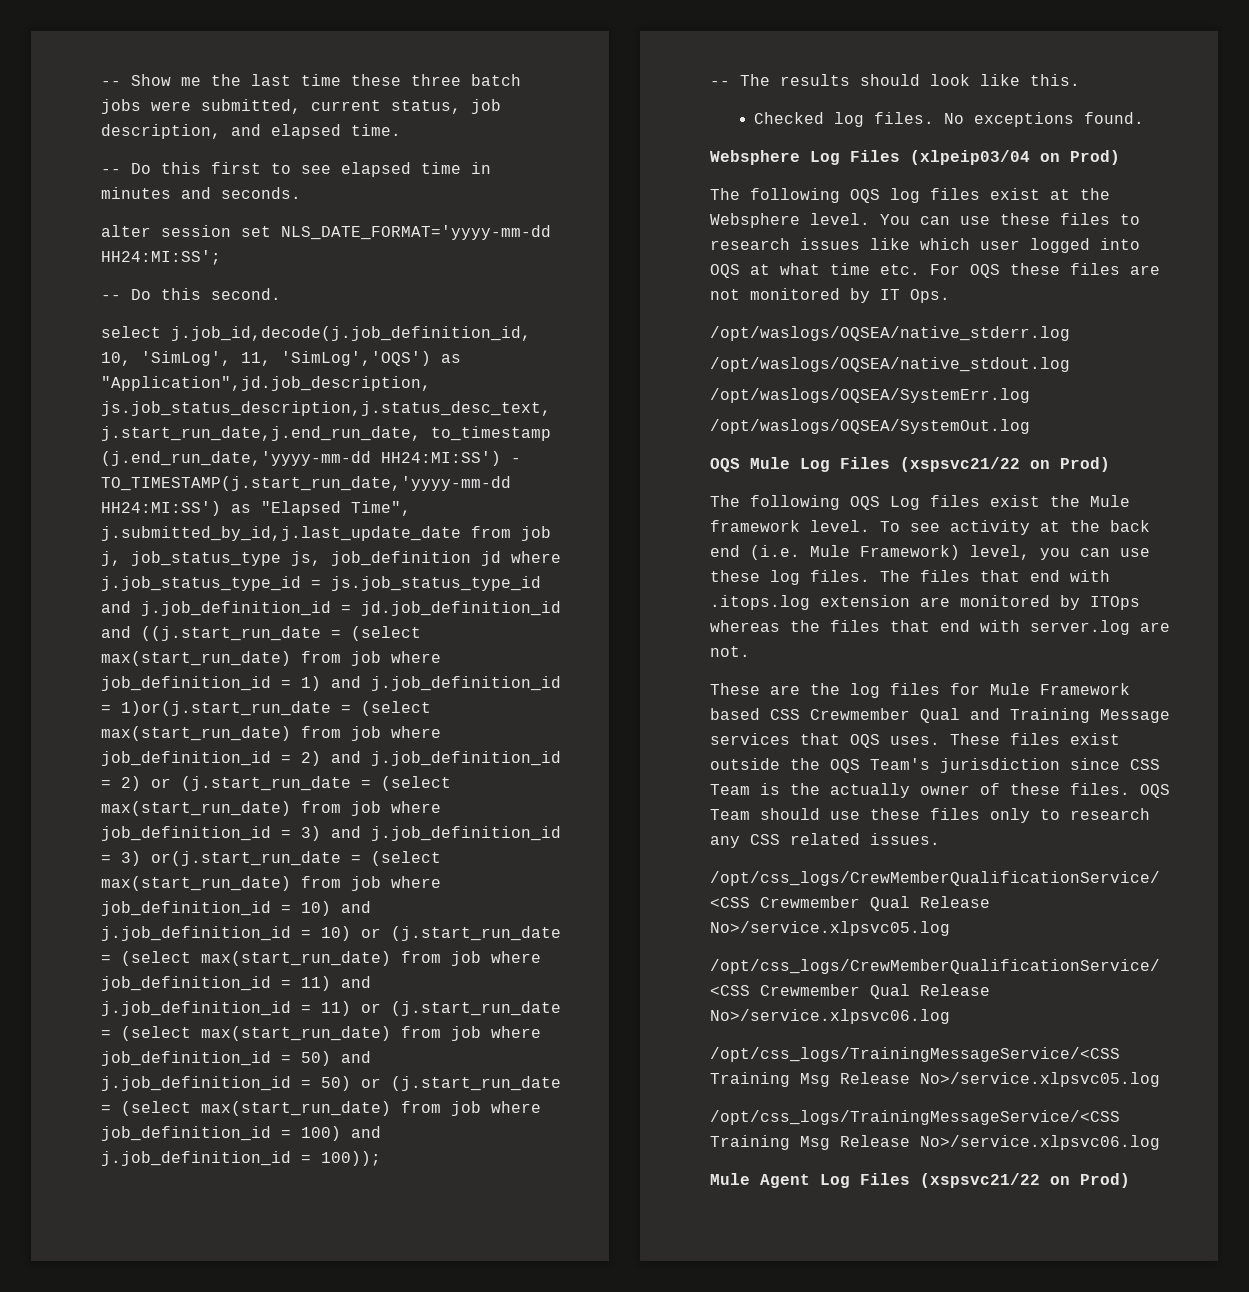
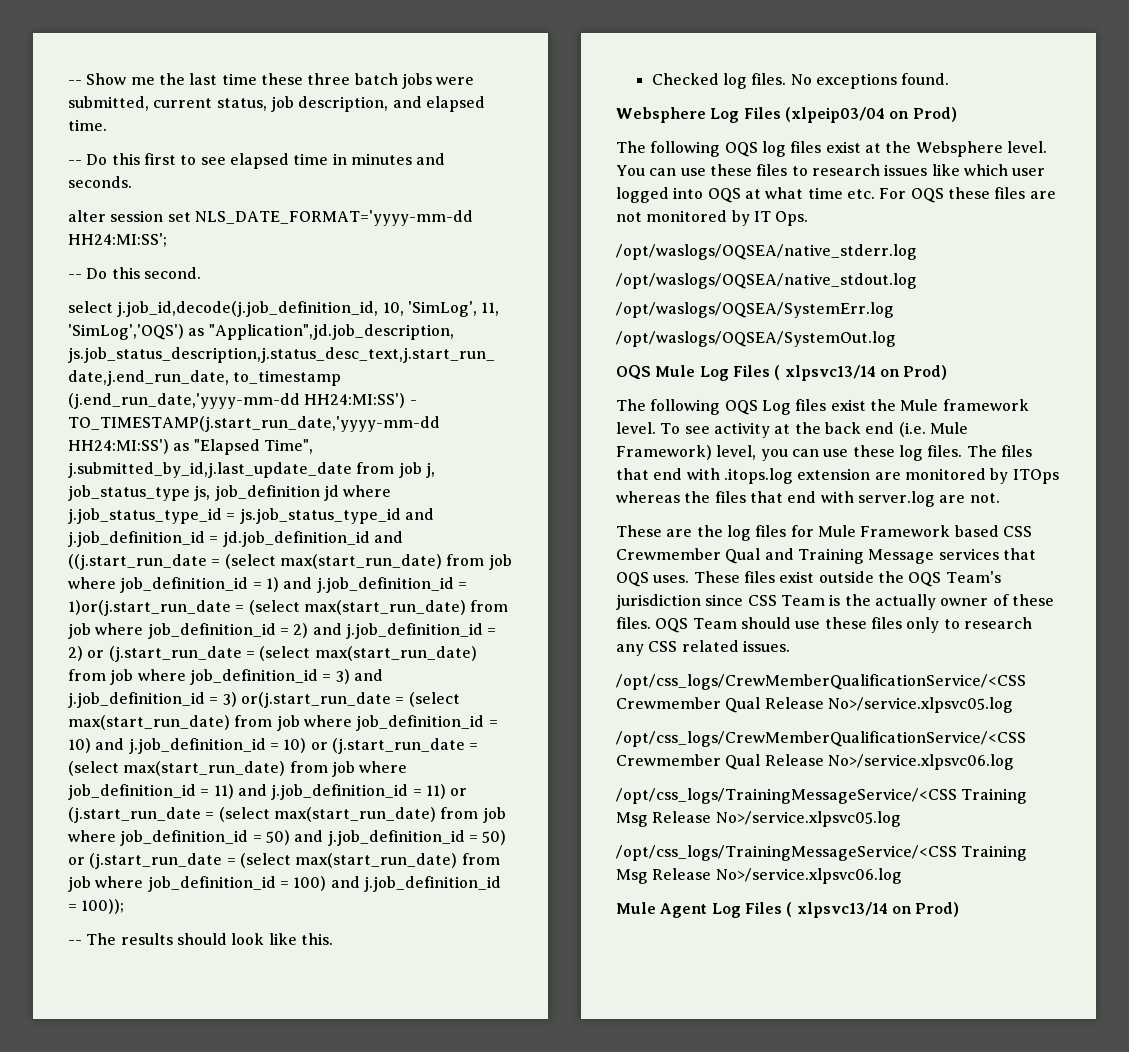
[900,457,1020,472] (xspsvc21/22 -> [774,365,876,381] ( xlpsvc13/14
[920,1173,1040,1188] (xspsvc21/22 -> [786,902,888,918] ( xlpsvc13/14

